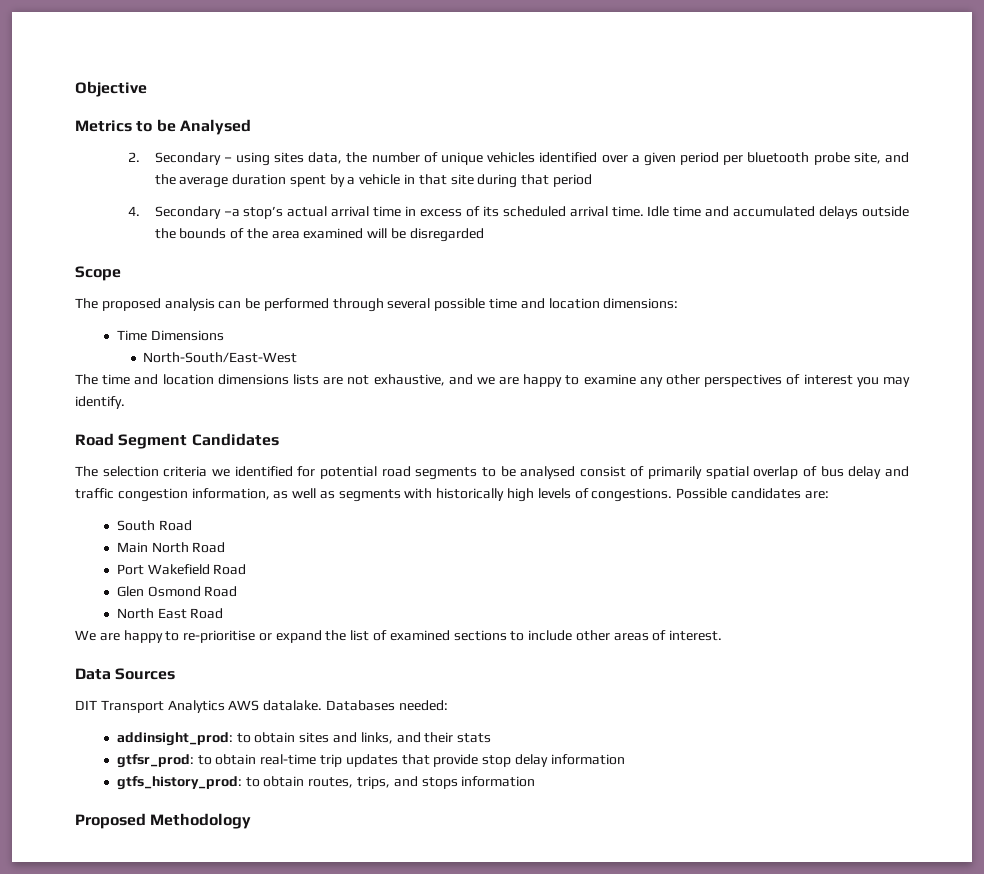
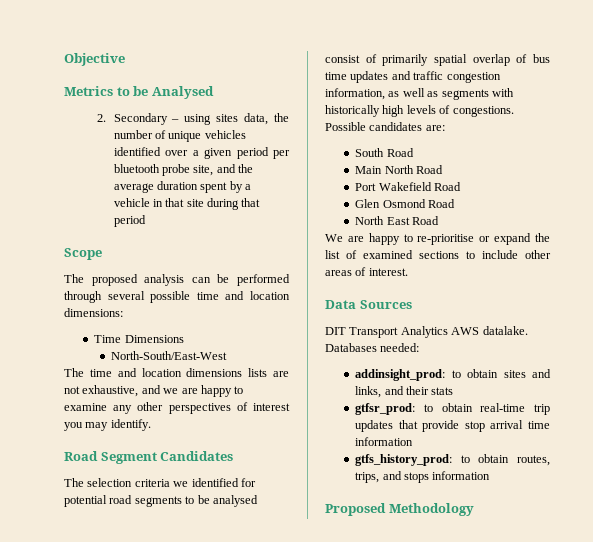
[128,206,910,219] [154,228,484,242] // 4. Secondary –a stop’s actual arrival time in excess of its scheduled arrival time. Idle time and accumulated delays outside the bounds of the area examined will be disregarded -> (146, 221) none
[848,466,882,479] delay -> [325,71,389,83] time updates
[514,754,548,767] delay -> [490,420,550,429] arrival time

